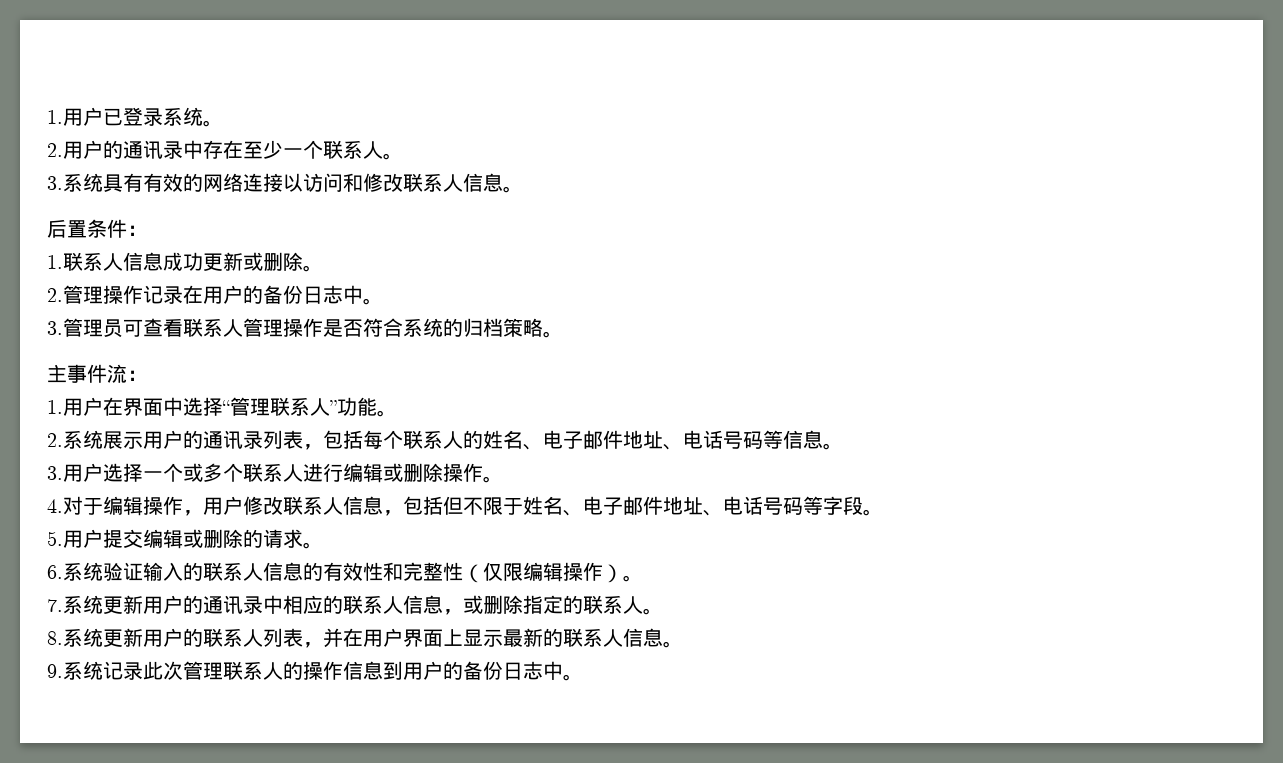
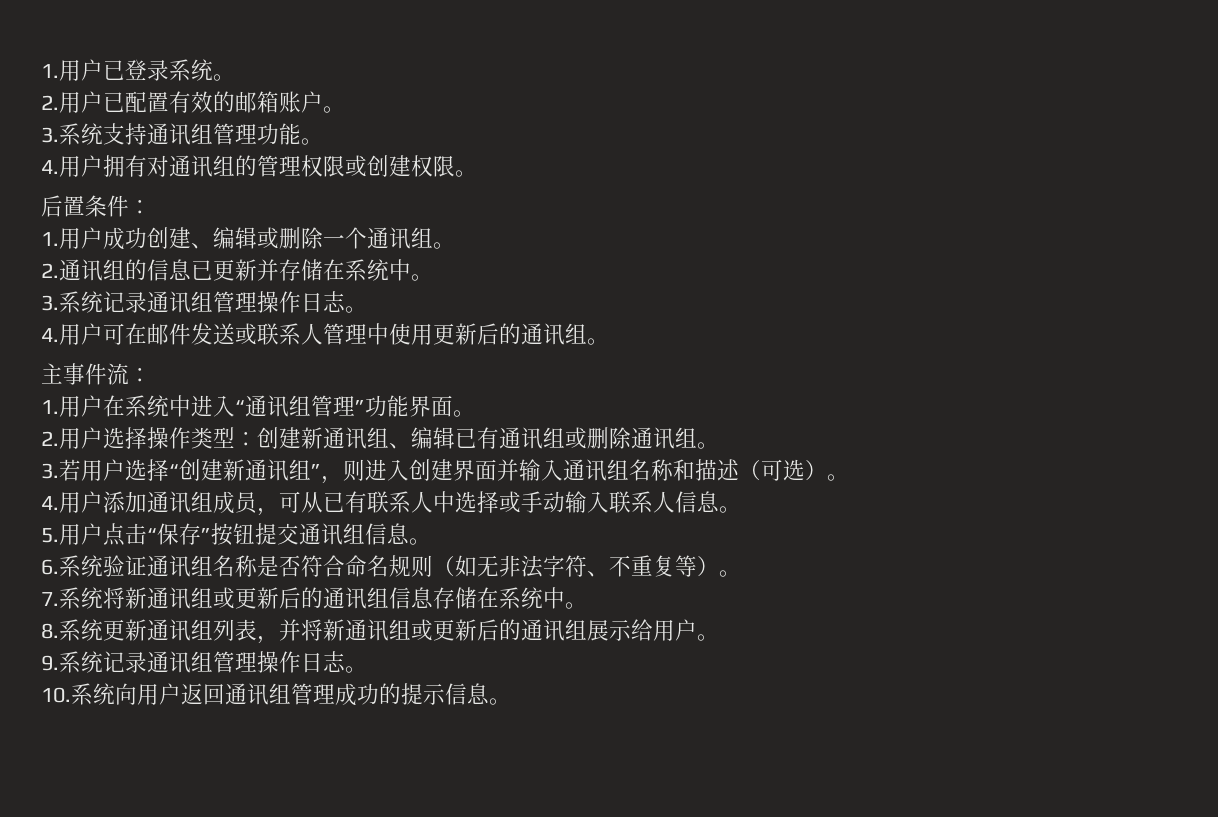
[103,140,403,160] [47,173,523,193] [47,219,147,238] [47,252,323,272] [47,285,383,305] [47,318,543,338] 的通讯录中存在至少一个联系人。 // 3.系统具有有效的网络连接以访问和修改联系人信息。 // 后置条件： // 1.联系人信息成功更新或删除。 // 2.管理操作记录在用户的备份日志中。 // 3.管理员可查看联系人管理操作是否符合系统的归档策略 -> [103,91,345,113] [41,123,323,145] [41,155,477,177] [41,195,151,217] [41,227,455,250] [41,259,433,281] [41,291,367,313] [41,323,587,345] 已配置有效的邮箱账户。 // 3.系统支持通讯组管理功能。 // 4.用户拥有对通讯组的管理权限或创建权限。 // 后置条件： // 1.用户成功创建、编辑或删除一个通讯组。 // 2.通讯组的信息已更新并存储在系统中。 // 3.系统记录通讯组管理操作日志。 // 4.用户可在邮件发送或联系人管理中使用更新后的通讯组
[123,397,330,416] 界面中选择“管理联系人 -> [125,395,355,417] 系统中进入“通讯组管理
[377,410,397,417] [47,430,843,450] [47,463,503,483] [47,496,883,516] [47,529,323,549] [47,562,643,583] [47,595,663,615] [47,628,683,648] [47,661,563,680] 。 // 2.系统展示用户的通讯录列表，包括每个联系人的姓名、电子邮件地址、电话号码等信息。 // 3.用户选择一个或多个联系人进行编辑或删除操作。 // 4.对于编辑操作，用户修改联系人信息，包括但不限于姓名、电子邮件地址、电话号码等字段。 // 5.用户提交编辑或删除的请求。 // 6.系统验证输入的联系人信息的有效性和完整性（仅限编辑操作）。 // 7.系统更新用户的通讯录中相应的联系人信息，或删除指定的联系人。 // 8.系统更新用户的联系人列表，并在用户界面上显示最新的联系人信息。 // 9.系统记录此次管理联系人的操作信息到用户的备份日志中 -> [409,395,475,417] [41,427,719,449] [41,459,849,484] [41,491,741,516] [41,523,431,546] [41,555,741,578] [41,587,587,609] [41,619,719,644] [41,651,367,673] [41,683,489,706] 界面。 // 2.用户选择操作类型：创建新通讯组、编辑已有通讯组或删除通讯组。 // 3.若用户选择“创建新通讯组”，则进入创建界面并输入通讯组名称和描述（可选）。 // 4.用户添加通讯组成员，可从已有联系人中选择或手动输入联系人信息。 // 5.用户点击“保存”按钮提交通讯组信息。 // 6.系统验证通讯组名称是否符合命名规则（如无非法字符、不重复等）。 // 7.系统将新通讯组或更新后的通讯组信息存储在系统中。 // 8.系统更新通讯组列表，并将新通讯组或更新后的通讯组展示给用户。 // 9.系统记录通讯组管理操作日志。 // 10.系统向用户返回通讯组管理成功的提示信息

